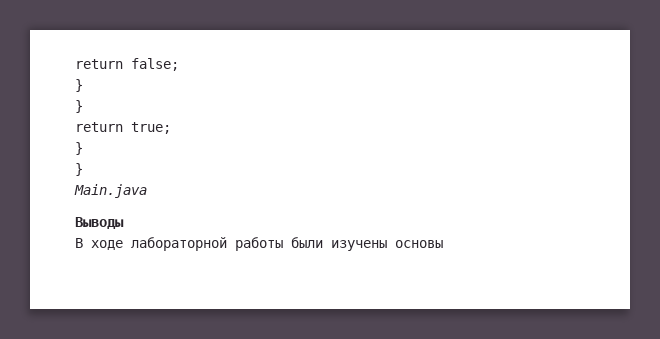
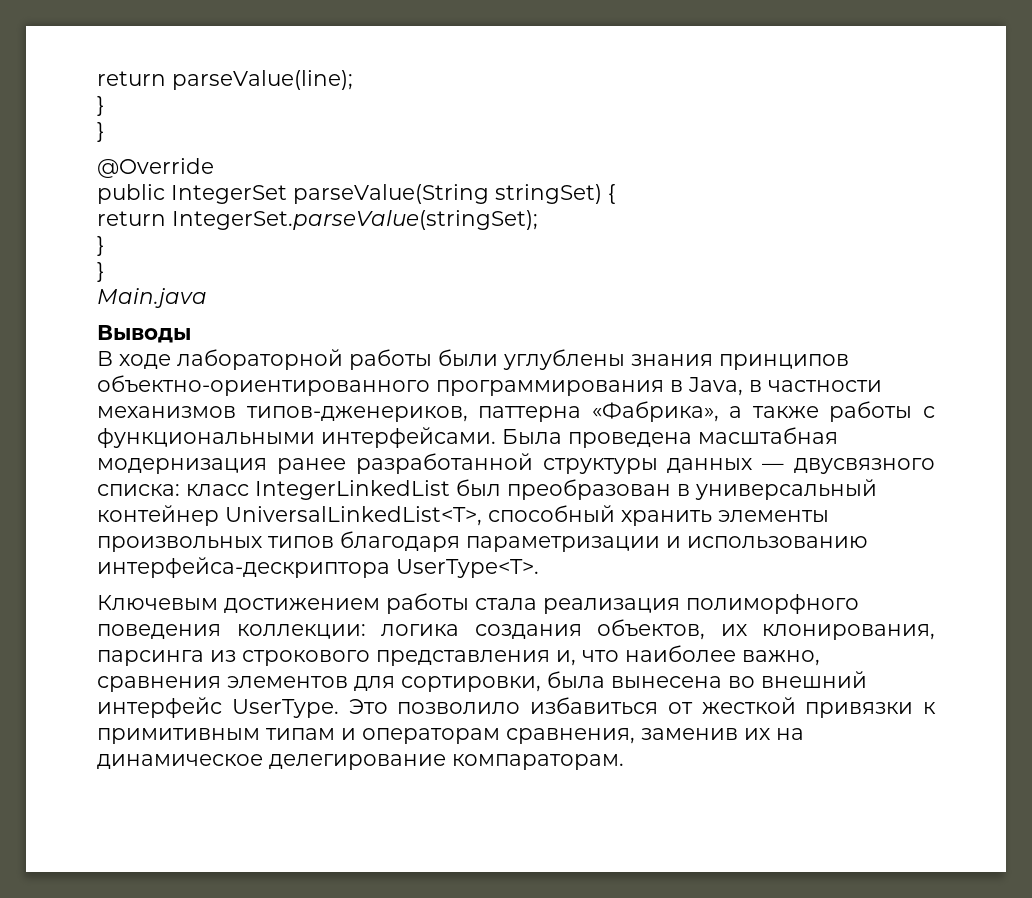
[75,58,179,71] [75,79,83,92] [75,100,83,113] [75,122,171,134] return false; // } // } // return true; -> [97,70,353,90] [97,96,104,116] [97,122,104,142] [97,158,214,178] [97,184,615,204] [97,210,538,230] return parseValue(line); // } // } // @Override // public IntegerSet parseValue(String stringSet) { // return IntegerSet.parseValue(stringSet);
[331,240,443,251] изучены основы -> [503,349,849,370] [97,375,882,396] [97,401,935,422] [97,427,838,448] [97,453,936,474] [97,479,877,500] [97,505,829,526] [97,531,868,552] [97,557,539,578] [97,593,859,614] [97,619,935,640] [97,645,820,666] [97,671,867,692] [97,697,936,718] [97,728,804,744] [97,754,624,770] углублены знания принципов объектно-ориентированного программирования в Java, в частности механизмов типов-дженериков, паттерна «Фабрика», а также работы с функциональными интерфейсами. Была проведена масштабная модернизация ранее разработанной структуры данных — двусвязного списка: класс IntegerLinkedList был преобразован в универсальный контейнер UniversalLinkedList<T>, способный хранить элементы произвольных типов благодаря параметризации и использованию интерфейса-дескриптора UserType<T>. // Ключевым достижением работы стала реализация полиморфного поведения коллекции: логика создания объектов, их клонирования, парсинга из строкового представления и, что наиболее важно, сравнения элементов для сортировки, была вынесена во внешний интерфейс UserType. Это позволило избавиться от жесткой привязки к примитивным типам и операторам сравнения, заменив их на динамическое делегирование компараторам.

